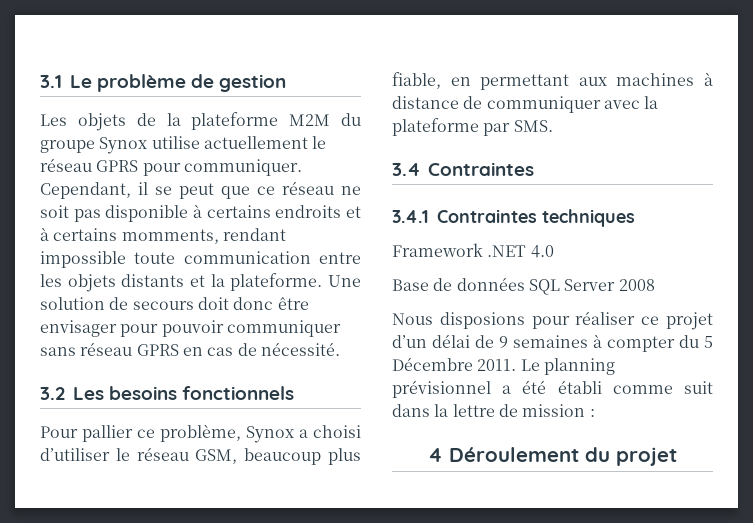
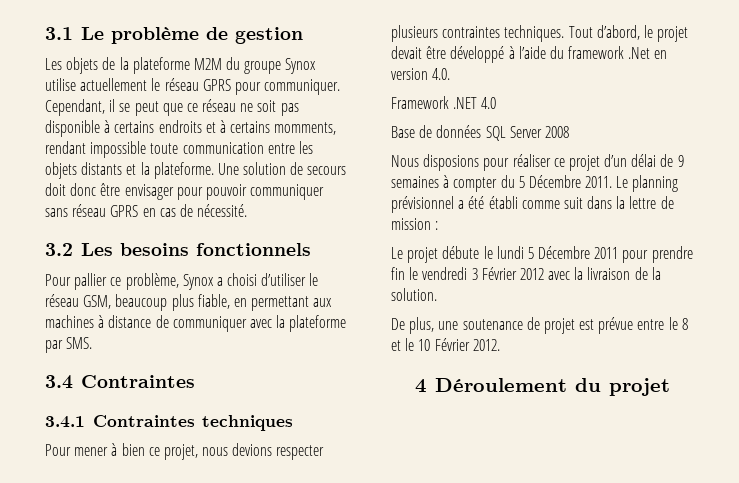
(635, 218) none -> [45,443,325,460] [391,25,689,42] [391,46,668,63] [391,68,451,80] // Pour mener à bien ce projet, nous devions respecter plusieurs contraintes techniques. Tout d’abord, le projet devait être développé à l’aide du framework .Net en version 4.0.
(595, 413) none -> [391,246,693,263] [391,267,661,280] [391,288,437,301] [391,317,688,334] [391,338,500,351] // Le projet débute le lundi 5 Décembre 2011 pour prendre fin le vendredi 3 Février 2012 avec la livraison de la solution. // De plus, une soutenance de projet est prévue entre le 8 et le 10 Février 2012.

